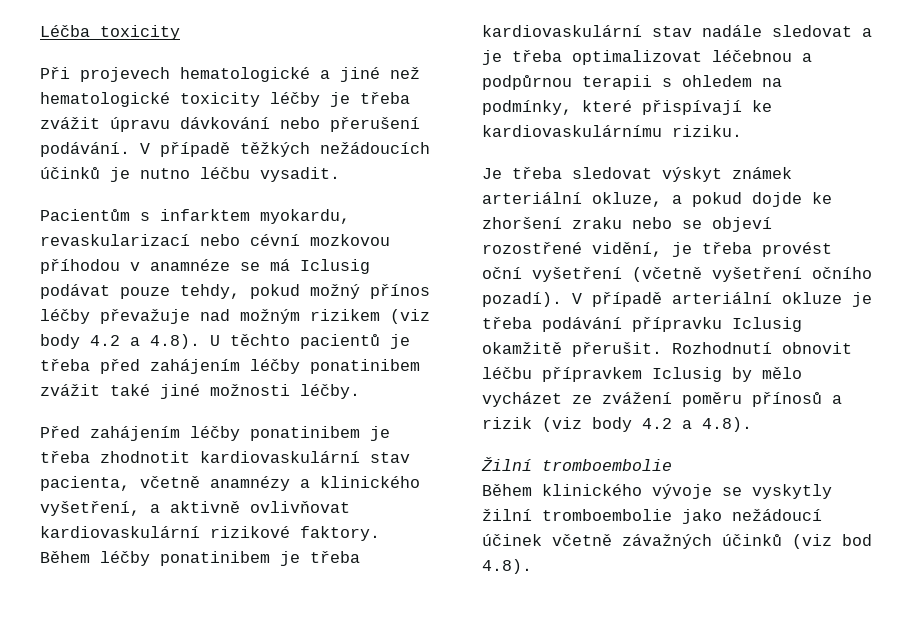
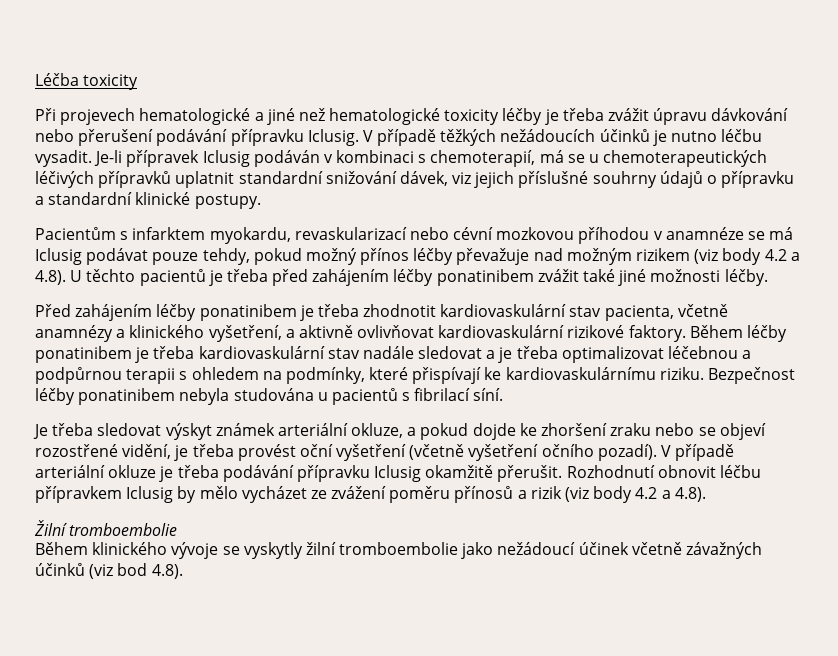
[40,142,130,157] podávání. -> [156,129,359,146] podávání přípravku Iclusig.
(340, 174) none -> [94,150,768,167] [35,171,795,188] [35,192,261,209] Je-li přípravek Iclusig podáván v kombinaci s chemoterapií, má se u chemoterapeutických léčivých přípravků uplatnit standardní snižování dávek, viz jejich příslušné souhrny údajů o přípravku a standardní klinické postupy.
(742, 131) none -> [708,367,796,384] [35,388,504,405] Bezpečnost léčby ponatinibem nebyla studována u pacientů s fibrilací síní.

